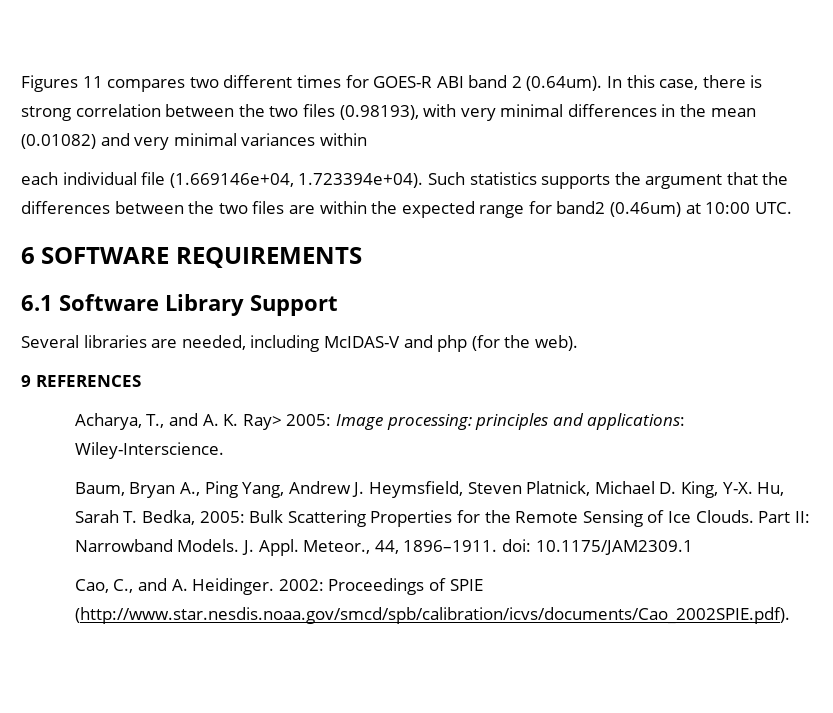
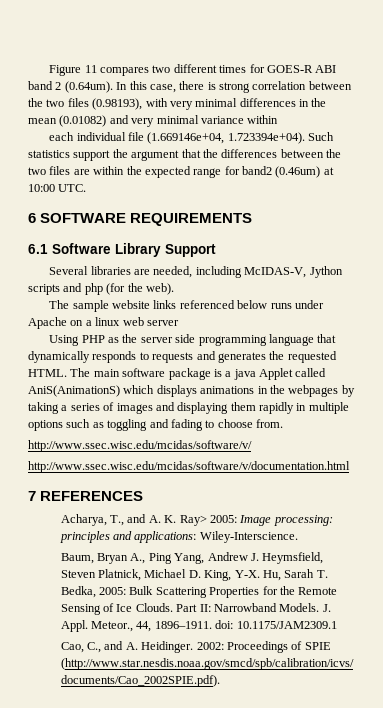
[21,75,78,92] Figures -> [49,65,82,76] Figure
[241,133,316,146] variances -> [200,116,244,124] variance
[541,174,611,189] supports -> [73,150,111,161] support
[323,336,400,348] McIDAS-V -> [244,266,343,278] [28,284,60,295] McIDAS-V, Jython scripts
[21,375,31,387] 9 -> [49,300,324,312] [28,317,179,329] [49,334,337,346] [28,351,337,363] [28,368,327,380] [28,385,355,397] [28,402,349,414] [28,419,283,431] [28,440,252,452] [28,461,350,473] [28,491,36,501] The sample website links referenced below runs under Apache on a linux web server // Using PHP as the server side programming language that dynamically responds to requests and generates the requested HTML. The main software package is a java Applet called AniS(AnimationS) which displays animations in the webpages by taking a series of images and displaying them rapidly in multiple options such as toggling and fading to choose from. // http://www.ssec.wisc.edu/mcidas/software/v/ // http://www.ssec.wisc.edu/mcidas/software/v/documentation.html // 7

